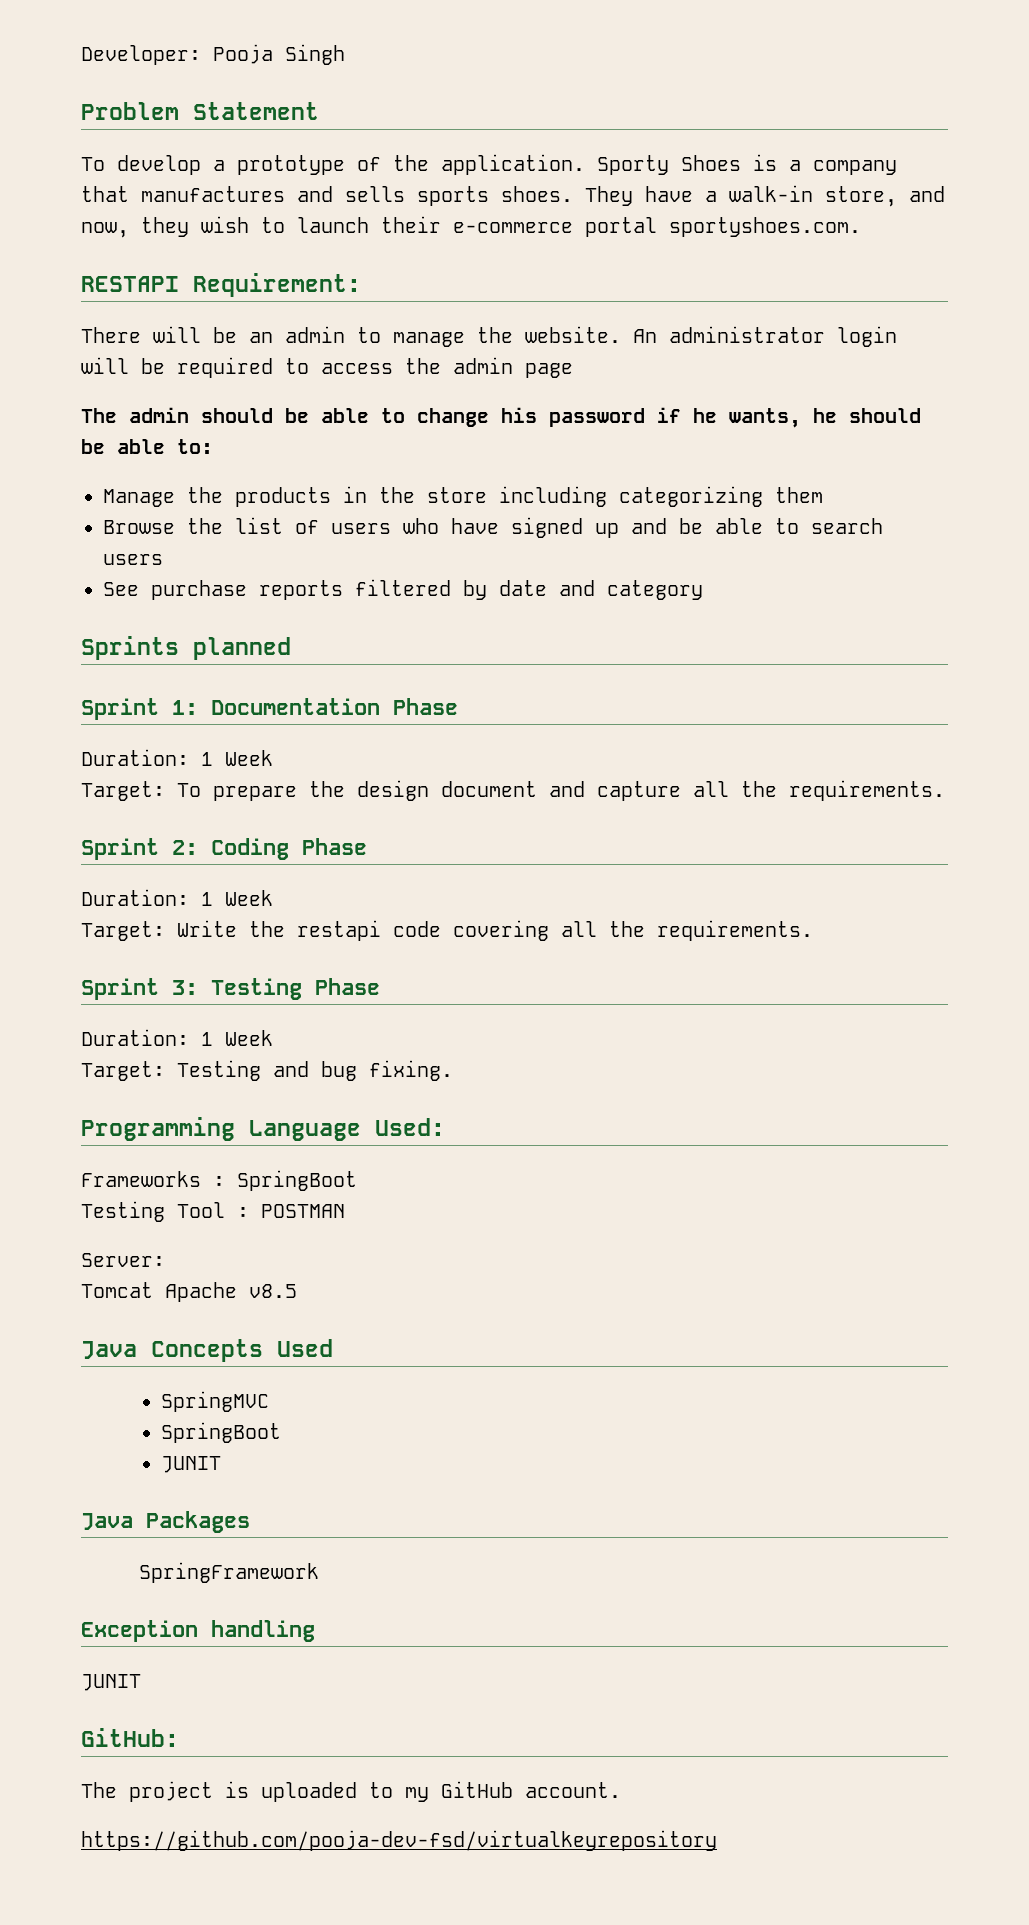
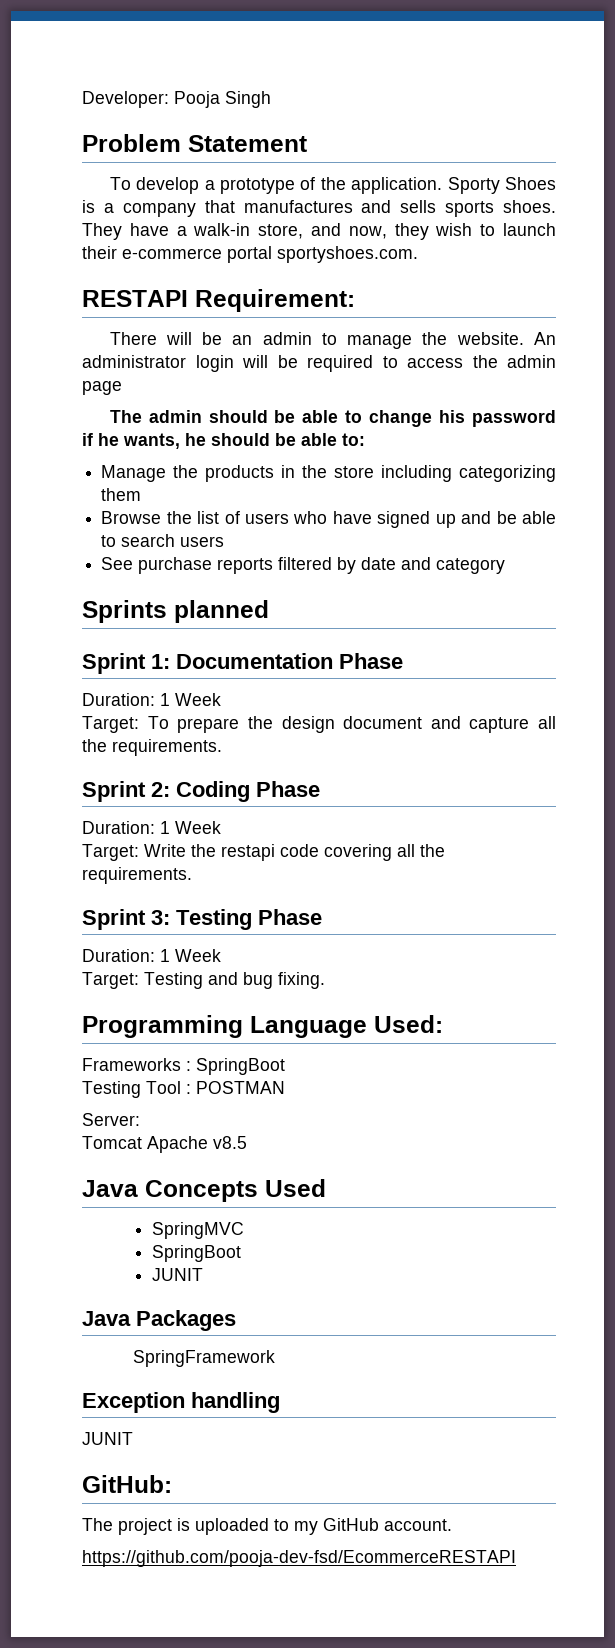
[81,1830,717,1851] https://github.com/pooja-dev-fsd/virtualkeyrepository -> [82,1550,516,1567] https://github.com/pooja-dev-fsd/EcommerceRESTAPI

